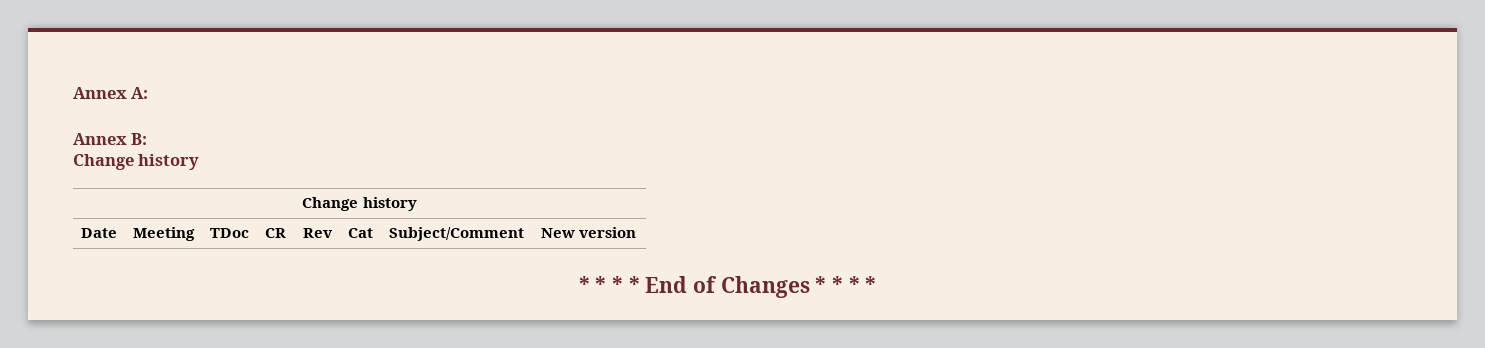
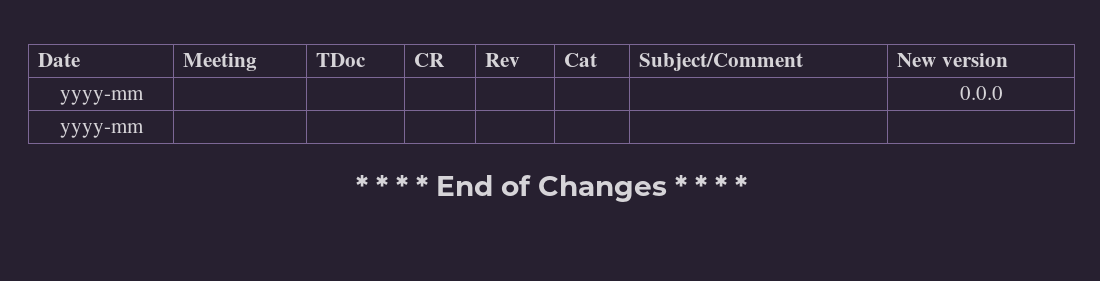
[73,87,149,99] [73,133,148,145] [73,154,200,170] [302,197,417,211] Annex A: // Annex B: // Change history // Change history // -> (38, 60) none
(636, 232) none -> [59,90,144,105] [959,86,1003,100] [59,123,144,138] // yyyy-mm | | | | | | | 0.0.0 // yyyy-mm | | | | | | |

